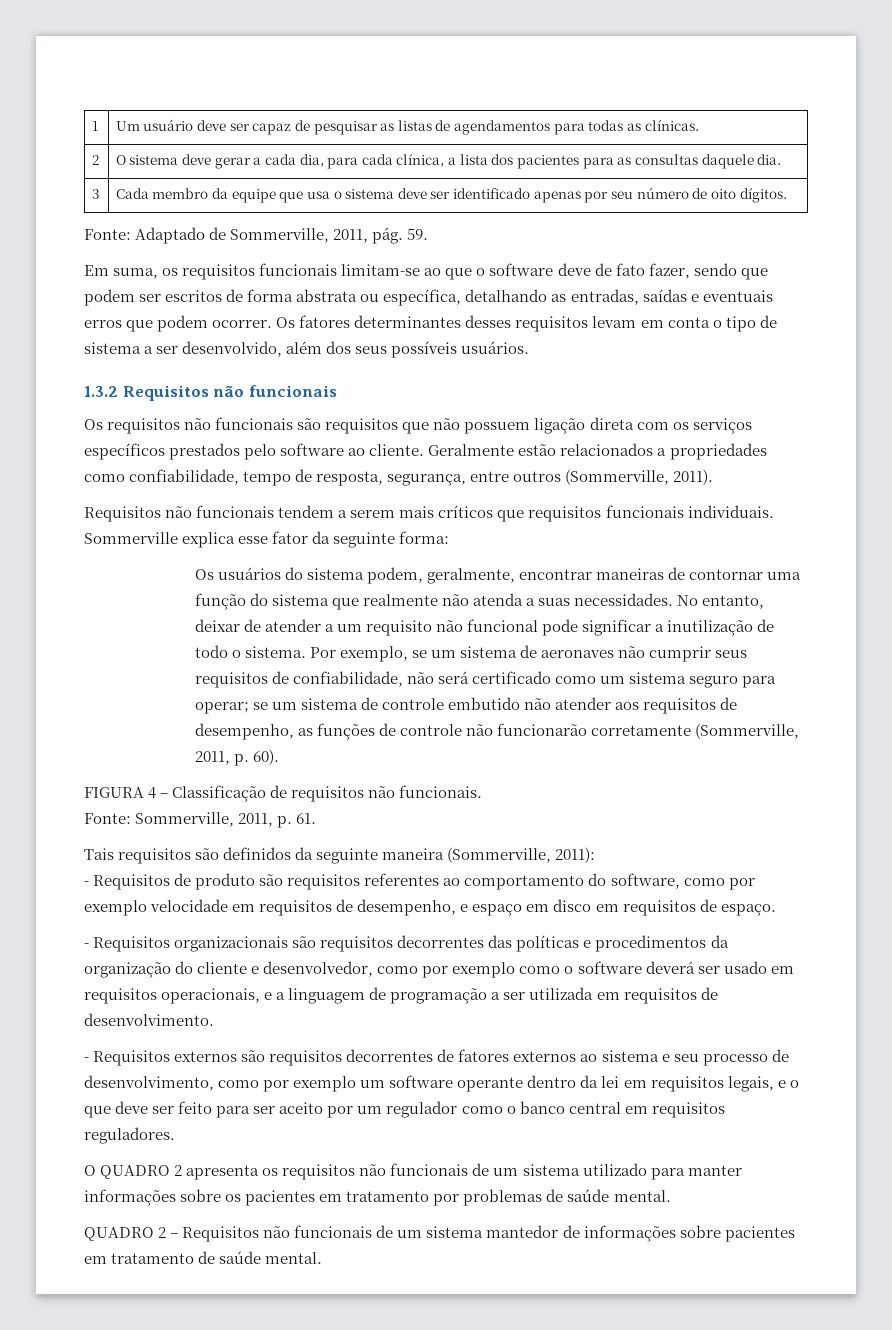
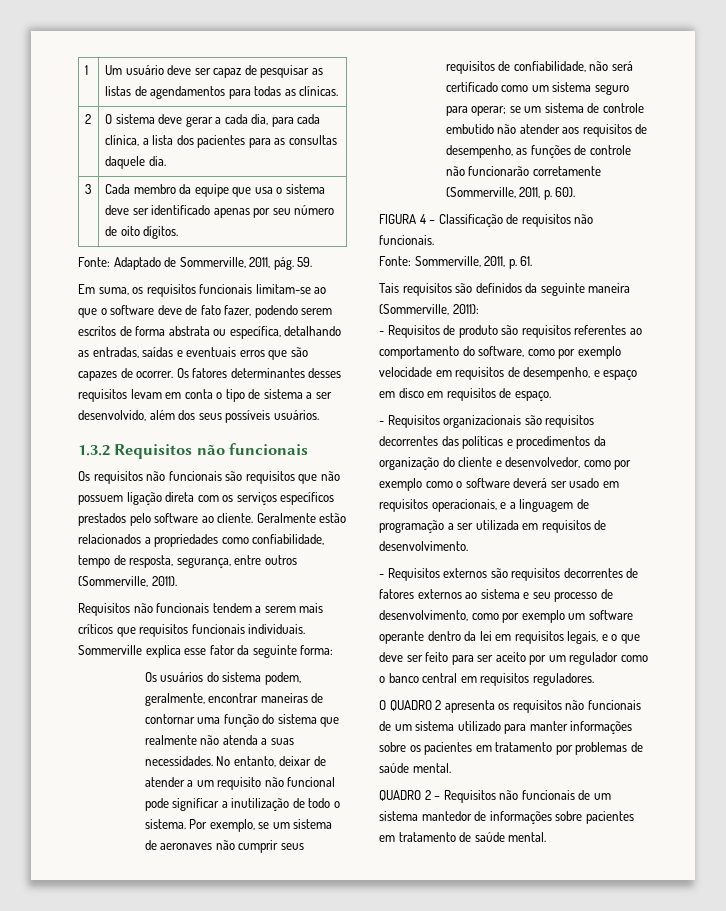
[693,263,768,280] [84,289,162,306] sendo que podem ser -> [254,305,333,318] podendo serem
[157,315,209,332] podem -> [290,347,308,357] [78,368,133,381] são capazes de

